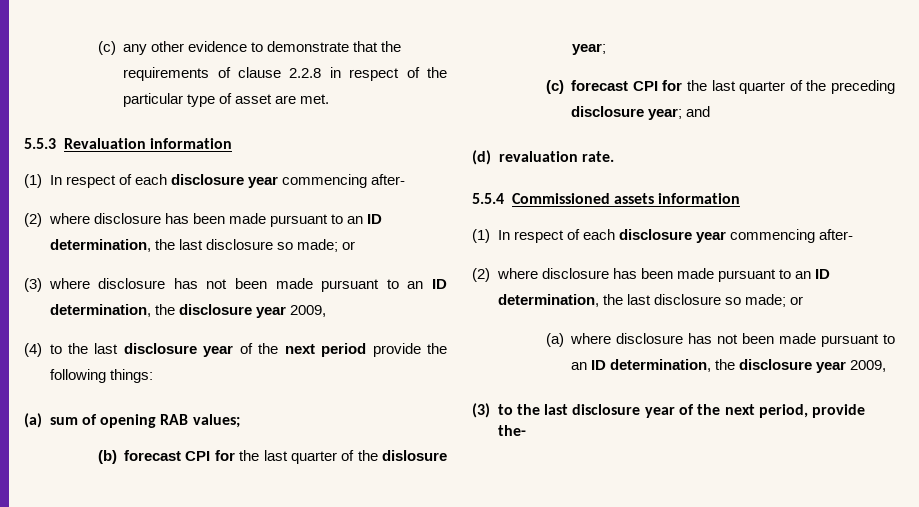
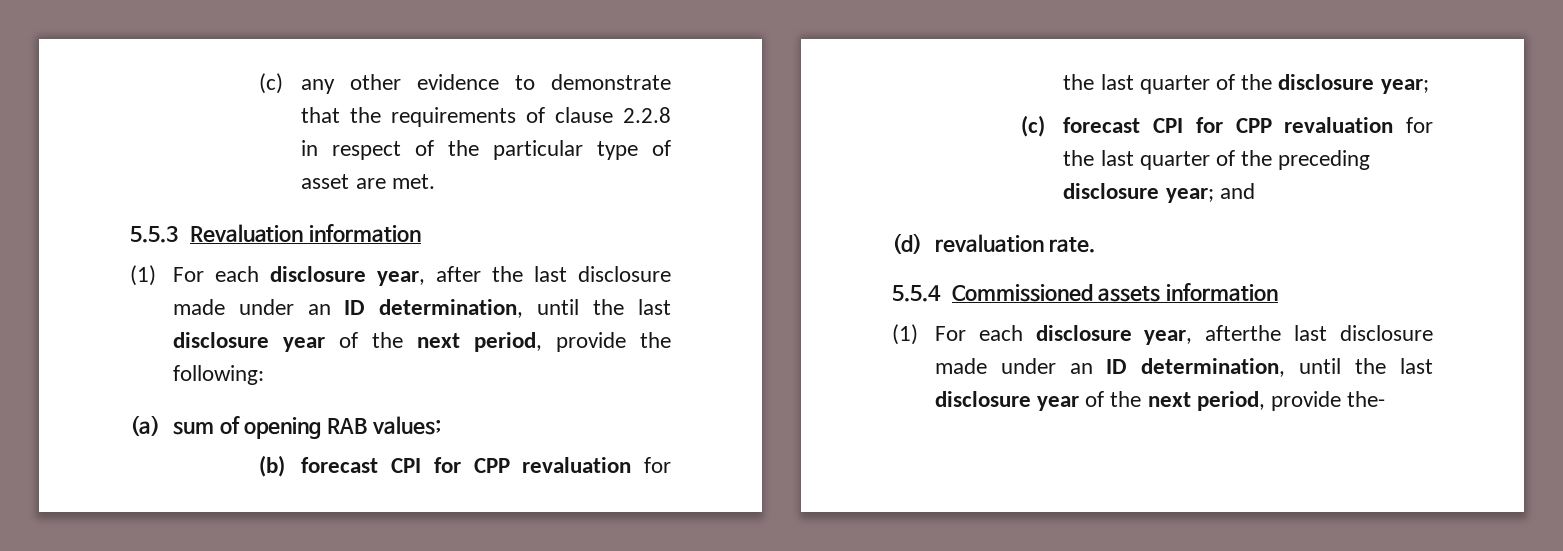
[49,174,405,188] [24,213,382,227] [49,239,355,252] [24,278,447,292] [49,304,326,318] [24,343,367,357] In respect of each disclosure year commencing after- // (2) where disclosure has been made pursuant to an ID determination, the last disclosure so made; or // (3) where disclosure has not been made pursuant to an ID determination, the disclosure year 2009, // (4) to the last disclosure year of the next period -> [172,266,671,286] [172,299,671,318] [172,332,542,352] For each disclosure year, after the last disclosure made under an ID determination, until the last disclosure year of the next period,
[49,369,153,383] following things: -> [172,365,264,385] following:
[239,450,448,464] the last quarter of the dislosure -> [473,457,671,473] [1063,74,1375,94] CPP revaluation for the last quarter of the disclosure
(683, 85) none -> [1235,117,1433,133] CPP revaluation for
[497,229,853,243] [472,268,830,282] [497,294,803,307] [545,333,895,347] [571,359,887,373] [472,403,513,418] In respect of each disclosure year commencing after- // (2) where disclosure has been made pursuant to an ID determination, the last disclosure so made; or // (a) where disclosure has not been made pursuant to an ID determination, the disclosure year 2009, // (3) to -> [934,325,1433,345] [934,358,1342,377] For each disclosure year, afterthe last disclosure made under an ID determination, until

